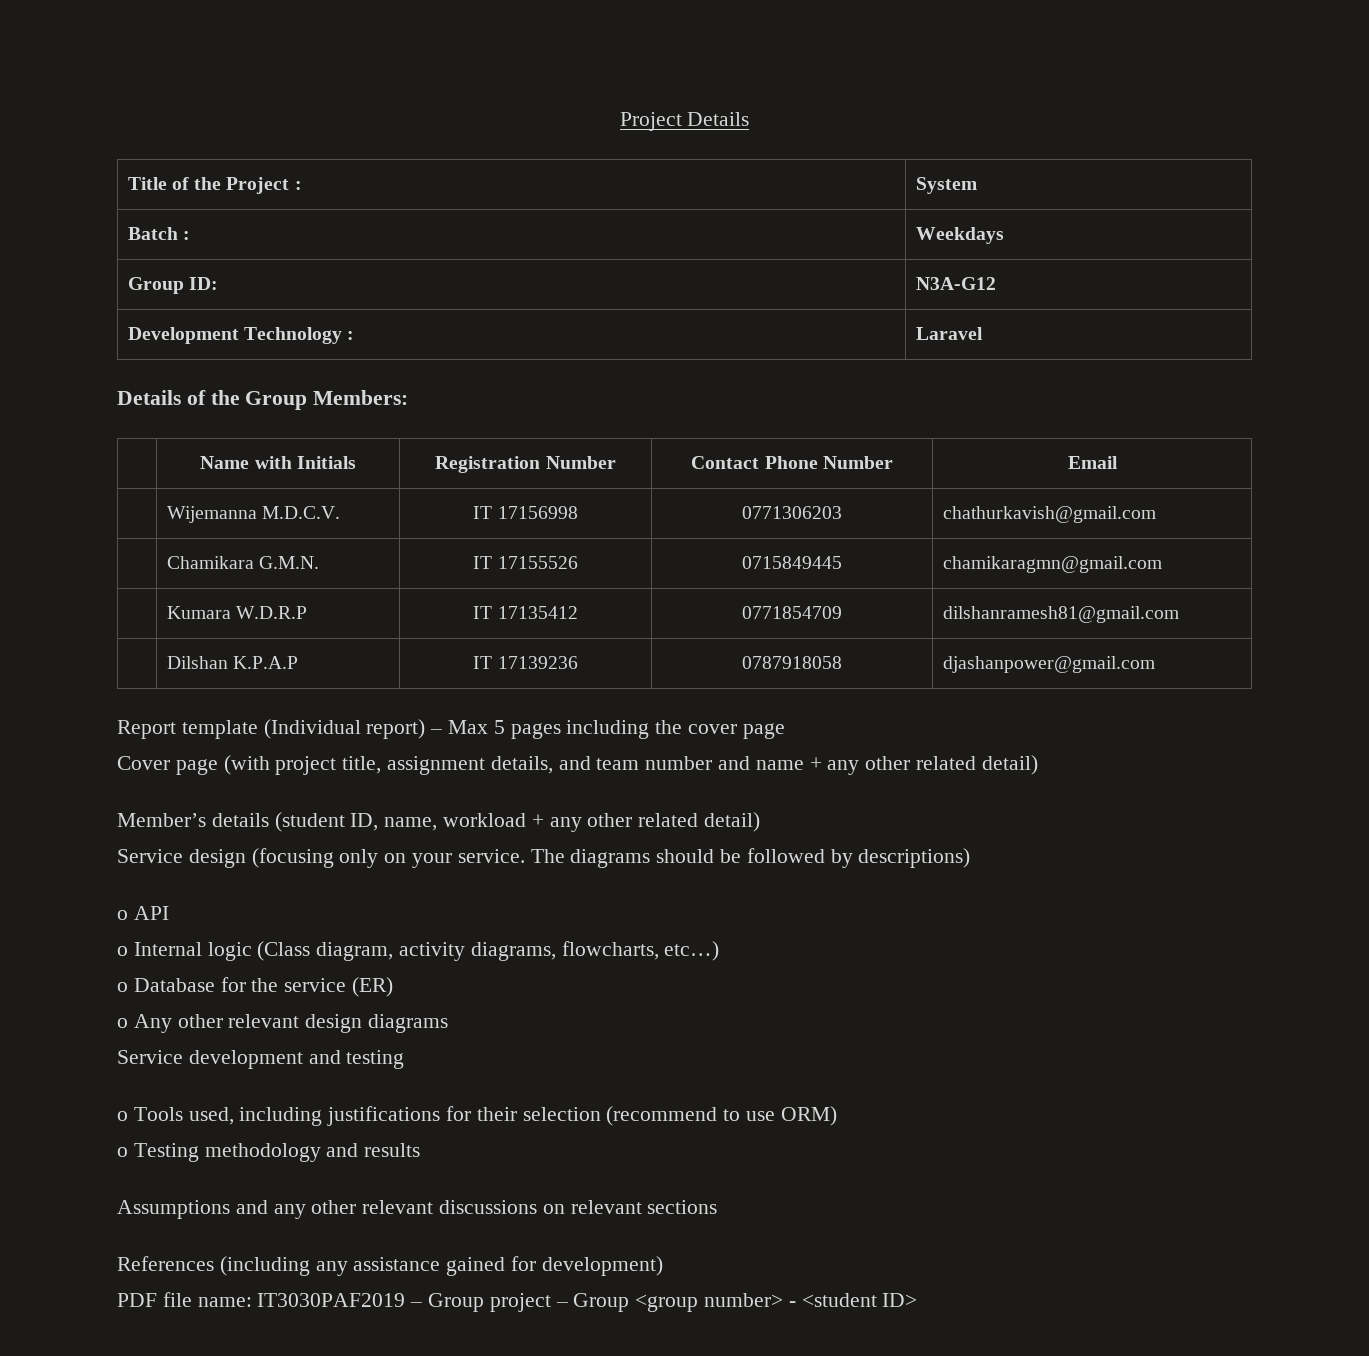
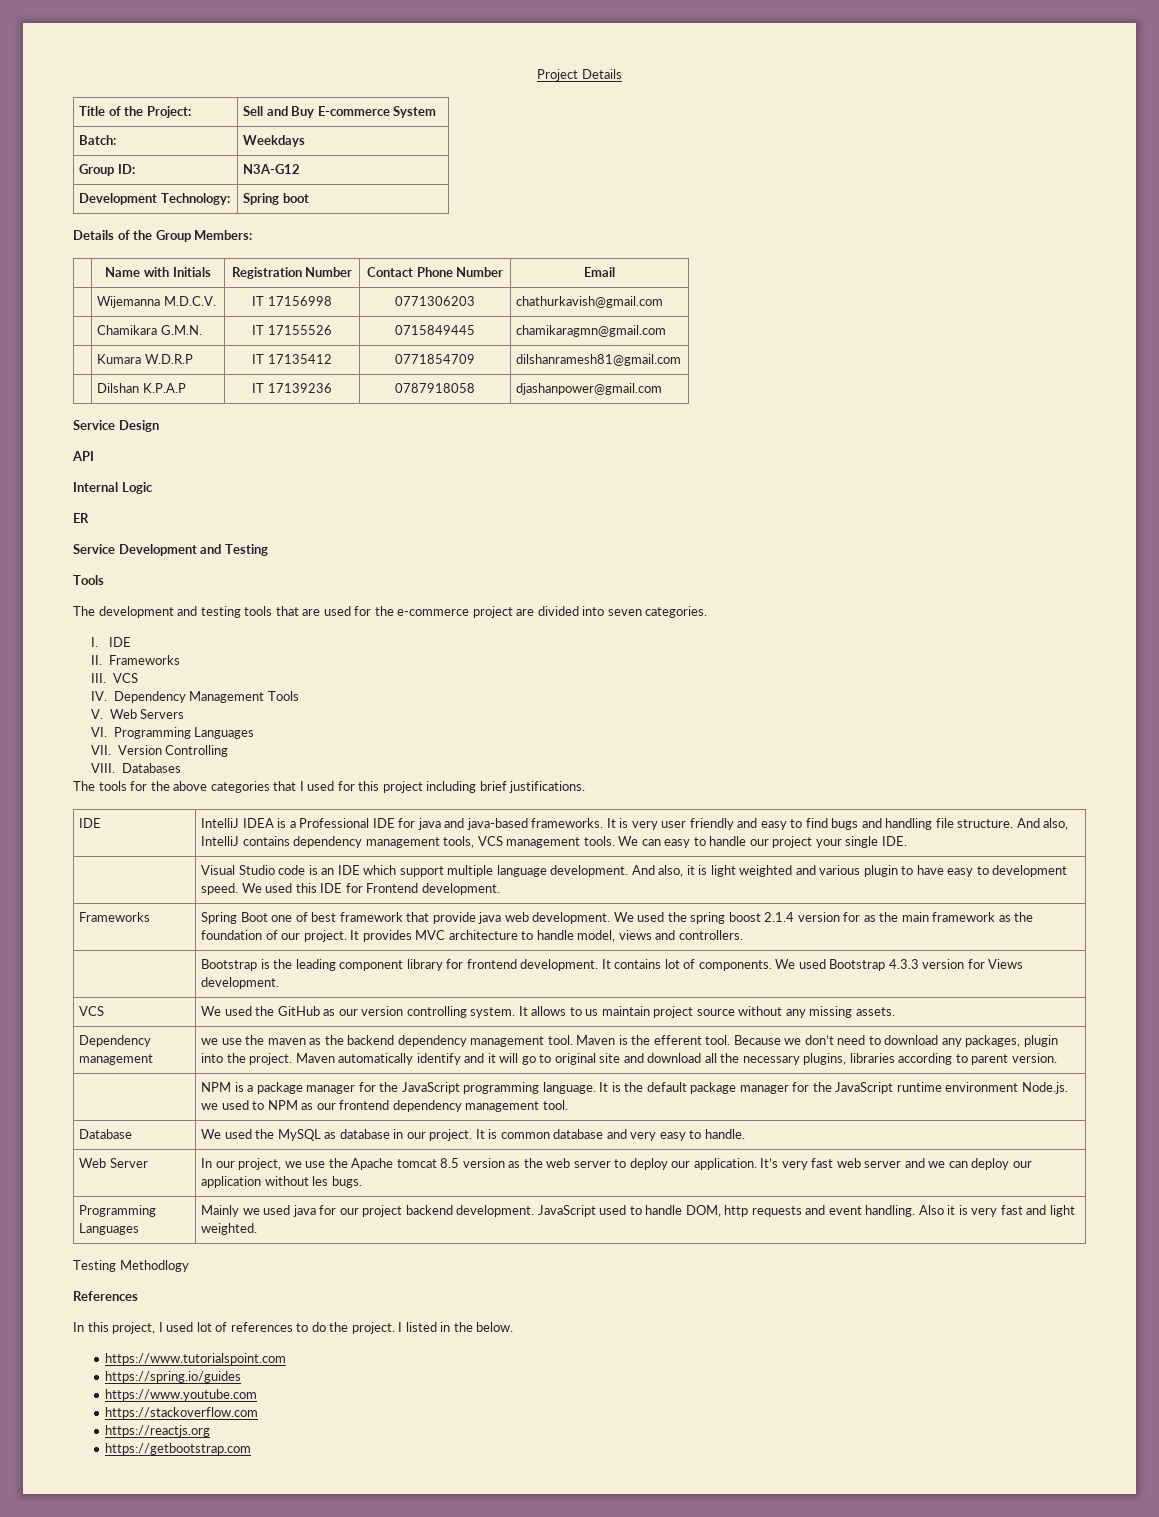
[226,177,302,194] Project : | -> [146,106,191,118] [243,106,390,118] Project: | Sell and Buy E-commerce
[127,227,190,240] Batch : -> [79,135,117,145] Batch:
[243,327,355,344] [915,327,983,340] Technology : | Laravel -> [160,193,230,205] [243,193,309,205] Technology: | Spring boot
[117,719,785,739] [117,755,1038,775] [117,812,761,832] [117,848,971,868] [117,906,169,920] [117,941,720,961] [117,977,394,997] [117,1014,449,1033] [117,1050,405,1069] [117,1106,837,1126] [117,1143,421,1162] [117,1200,718,1219] [117,1256,663,1276] [117,1292,918,1312] Report template (Individual report) – Max 5 pages including the cover page // Cover page (with project title, assignment details, and team number and name + any other related detail) // Member’s details (student ID, name, workload + any other related detail) // Service design (focusing only on your service. The diagrams should be followed by descriptions) // o API // o Internal logic (Class diagram, activity diagrams, flowcharts, etc…) // o Database for the service (ER) // o Any other relevant design diagrams // Service development and testing // o Tools used, including justifications for their selection (recommend to use ORM) // o Testing methodology and results // Assumptions and any other relevant discussions on relevant sections // References (including any assistance gained for development) // PDF file name: IT3030PAF2019 – Group project – Group <group number> - <student ID> -> [73,420,159,432] [72,451,94,461] [73,482,153,494] [73,513,89,523] [73,544,268,556] [73,575,104,585] [73,606,708,618] [91,637,132,647] [91,655,181,665] [91,673,138,683] [91,691,299,703] [91,709,185,719] [91,727,255,739] [91,745,229,757] [91,763,181,773] [73,781,586,793] [79,818,102,828] [201,818,1069,830] [201,836,907,848] [201,865,1068,877] [201,883,500,895] [79,912,151,922] [201,912,1034,924] [201,930,743,942] [201,959,1024,971] [201,977,280,989] [79,1006,105,1016] [201,1006,895,1018] [79,1035,152,1047] [79,1054,154,1065] [201,1035,1058,1047] [201,1053,1057,1065] [201,1082,1068,1094] [201,1100,568,1112] [79,1129,133,1139] [201,1129,745,1141] [79,1158,148,1168] [201,1158,1032,1170] [201,1176,362,1188] [79,1205,157,1217] [79,1223,140,1235] [201,1205,1075,1217] [201,1223,258,1235] [73,1260,189,1272] [73,1291,138,1301] [73,1322,514,1334] [105,1353,287,1365] [105,1371,242,1383] [105,1389,258,1401] [105,1407,259,1419] [105,1425,211,1437] [105,1443,252,1455] Service Design // API // Internal Logic // ER // Service Development and Testing // Tools // The development and testing tools that are used for the e-commerce project are divided into seven categories. // I. IDE // II. Frameworks // III. VCS // IV. Dependency Management Tools // V. Web Servers // VI. Programming Languages // VII. Version Controlling // VIII. Databases // The tools for the above categories that I used for this project including brief justifications. // IDE | IntelliJ IDEA is a Professional IDE for java and java-based frameworks. It is very user friendly and easy to find bugs and handling file structure. And also, IntelliJ contains dependency management tools, VCS management tools. We can easy to handle our project your single IDE. // | Visual Studio code is an IDE which support multiple language development. And also, it is light weighted and various plugin to have easy to development speed. We used this IDE for Frontend development. // Frameworks | Spring Boot one of best framework that provide java web development. We used the spring boost 2.1.4 version for as the main framework as the foundation of our project. It provides MVC architecture to handle model, views and controllers. // | Bootstrap is the leading component library for frontend development. It contains lot of components. We used Bootstrap 4.3.3 version for Views development. // VCS | We used the GitHub as our version controlling system. It allows to us maintain project source without any missing assets. // Dependency management | we use the maven as the backend dependency management tool. Maven is the efferent tool. Because we don’t need to download any packages, plugin into the project. Maven automatically identify and it will go to original site and download all the necessary plugins, libraries according to parent version. // | NPM is a package manager for the JavaScript programming language. It is the default package manager for the JavaScript runtime environment Node.js. we used to NPM as our frontend dependency management tool. // Database | We used the MySQL as database in our project. It is common database and very easy to handle. // Web Server | In our project, we use the Apache tomcat 8.5 version as the web server to deploy our application. It’s very fast web server and we can deploy our application without les bugs. // Programming Languages | Mainly we used java for our project backend development. JavaScript used to handle DOM, http requests and event handling. Also it is very fast and light weighted. // Testing Methodlogy // References // In this project, I used lot of references to do the project. I listed in the below. // https://www.tutorialspoint.com // https://spring.io/guides // https://www.youtube.com // https://stackoverflow.com // https://reactjs.org // https://getbootstrap.com

